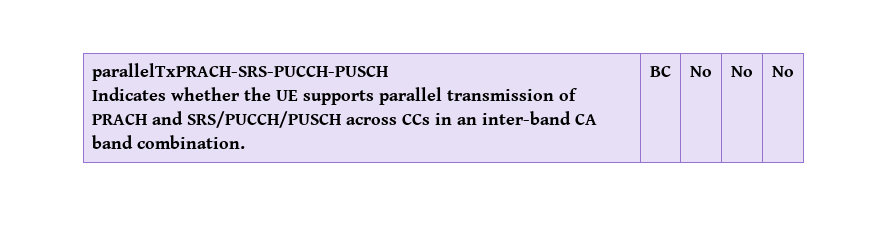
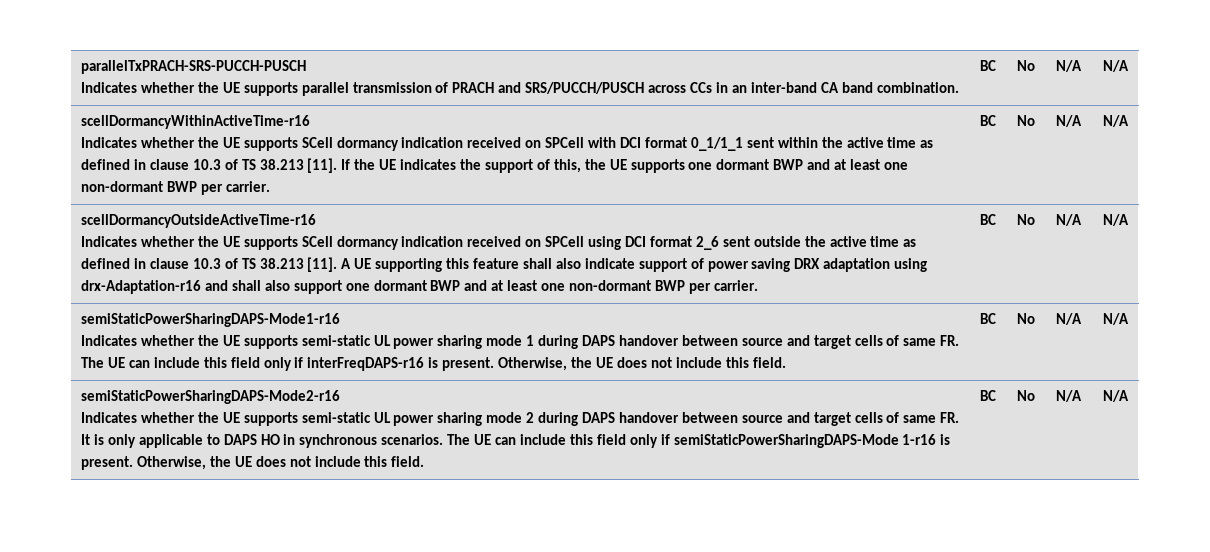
[731,66,753,77] [772,66,794,77] No | No -> [1056,60,1082,72] [1102,60,1129,72] [81,115,311,129] [81,137,934,151] [81,158,908,173] [81,181,270,195] [980,115,996,126] [1017,115,1035,126] [1056,115,1082,127] [1102,115,1129,127] [81,214,317,228] [81,236,917,250] [81,257,928,272] [81,280,758,294] [980,214,996,225] [1017,214,1035,225] [1056,214,1082,226] [1102,214,1129,226] [81,313,341,327] [81,335,960,349] [81,357,786,371] [980,313,996,324] [1017,313,1035,324] [1056,313,1082,325] [1102,313,1129,325] [81,390,341,404] [81,412,960,426] [81,434,951,448] [81,456,425,470] [980,390,996,401] [1017,390,1035,401] [1056,390,1082,402] [1102,390,1129,402] N/A | N/A // scellDormancyWithinActiveTime-r16 // Indicates whether the UE supports SCell dormancy indication received on SPCell with DCI format 0_1/1_1 sent within the active time as defined in clause 10.3 of TS 38.213 [11]. If the UE indicates the support of this, the UE supports one dormant BWP and at least one non-dormant BWP per carrier. | BC | No | N/A | N/A // scellDormancyOutsideActiveTime-r16 // Indicates whether the UE supports SCell dormancy indication received on SPCell using DCI format 2_6 sent outside the active time as defined in clause 10.3 of TS 38.213 [11]. A UE supporting this feature shall also indicate support of power saving DRX adaptation using drx-Adaptation-r16 and shall also support one dormant BWP and at least one non-dormant BWP per carrier. | BC | No | N/A | N/A // semiStaticPowerSharingDAPS-Mode1-r16 // Indicates whether the UE supports semi-static UL power sharing mode 1 during DAPS handover between source and target cells of same FR. The UE can include this field only if interFreqDAPS-r16 is present. Otherwise, the UE does not include this field. | BC | No | N/A | N/A // semiStaticPowerSharingDAPS-Mode2-r16 // Indicates whether the UE supports semi-static UL power sharing mode 2 during DAPS handover between source and target cells of same FR. It is only applicable to DAPS HO in synchronous scenarios. The UE can include this field only if semiStaticPowerSharingDAPS-Mode 1-r16 is present. Otherwise, the UE does not include this field. | BC | No | N/A | N/A

